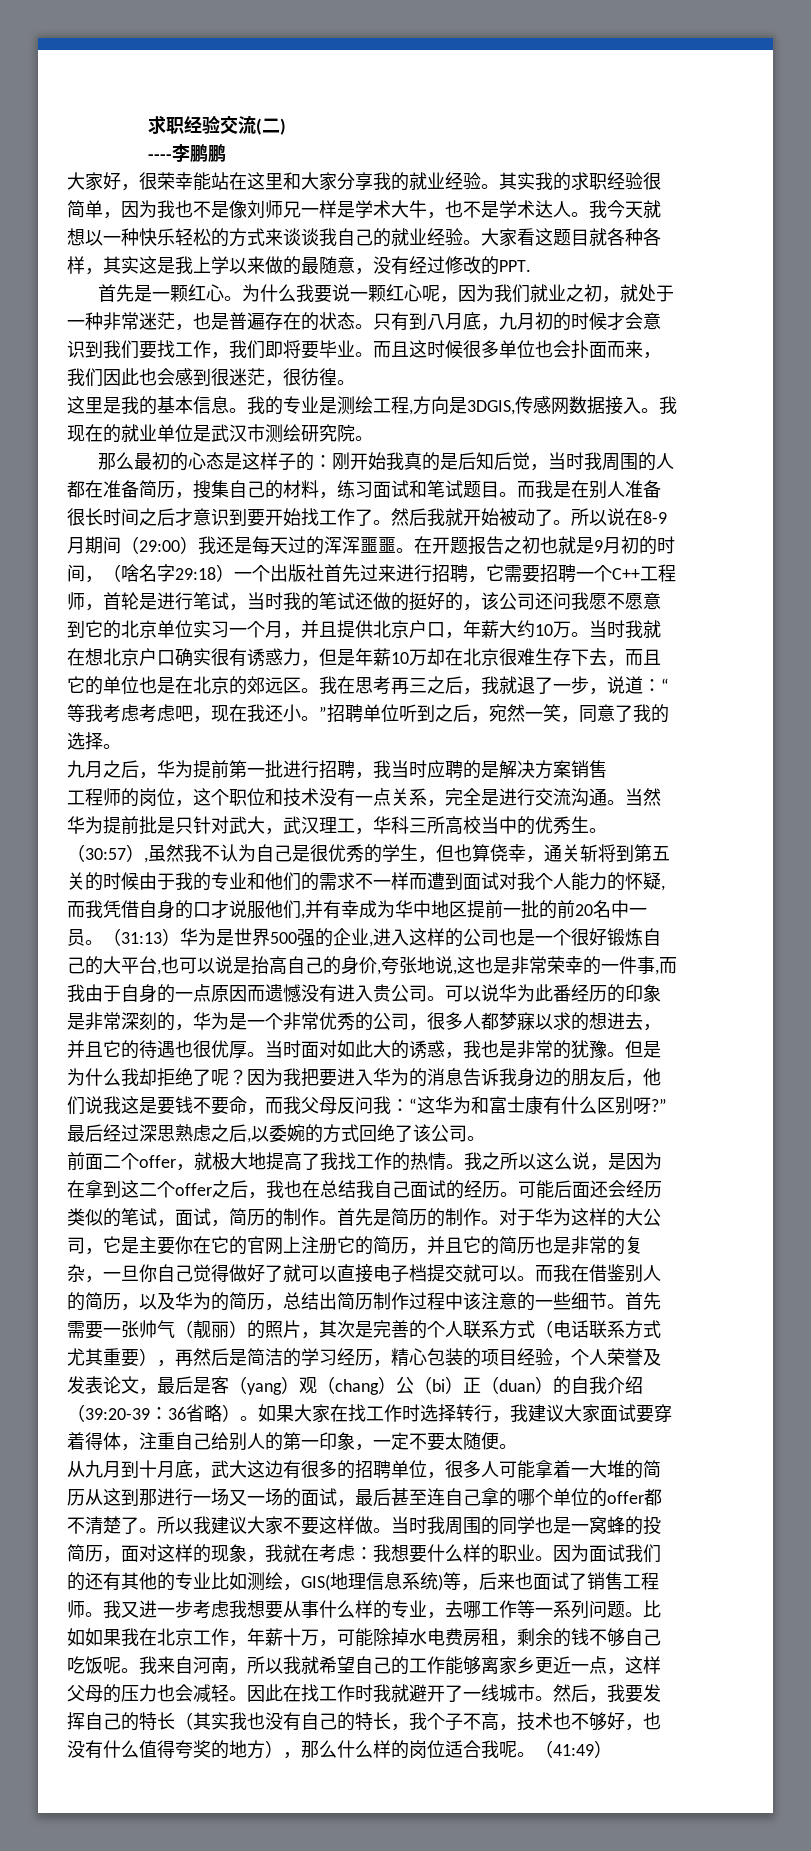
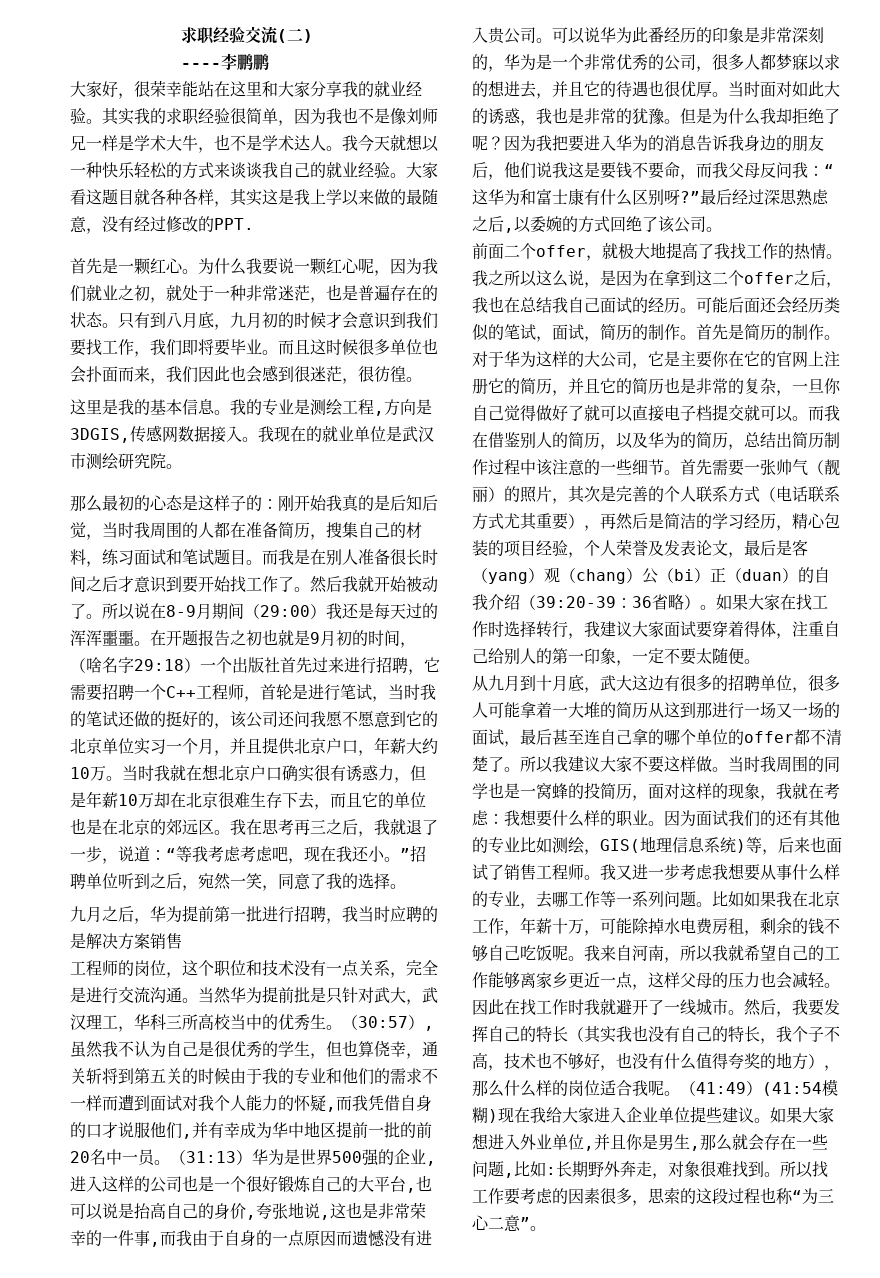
(612, 1749) none -> [762,1079,838,1096] [472,1106,834,1124] [472,1133,828,1151] [472,1161,828,1179] [472,1187,834,1206] [472,1215,546,1232] (41:54模糊)现在我给大家进入企业单位提些建议。如果大家想进入外业单位,并且你是男生,那么就会存在一些问题,比如:长期野外奔走，对象很难找到。所以找工作要考虑的因素很多，思索的这段过程也称“为三心二意”。

